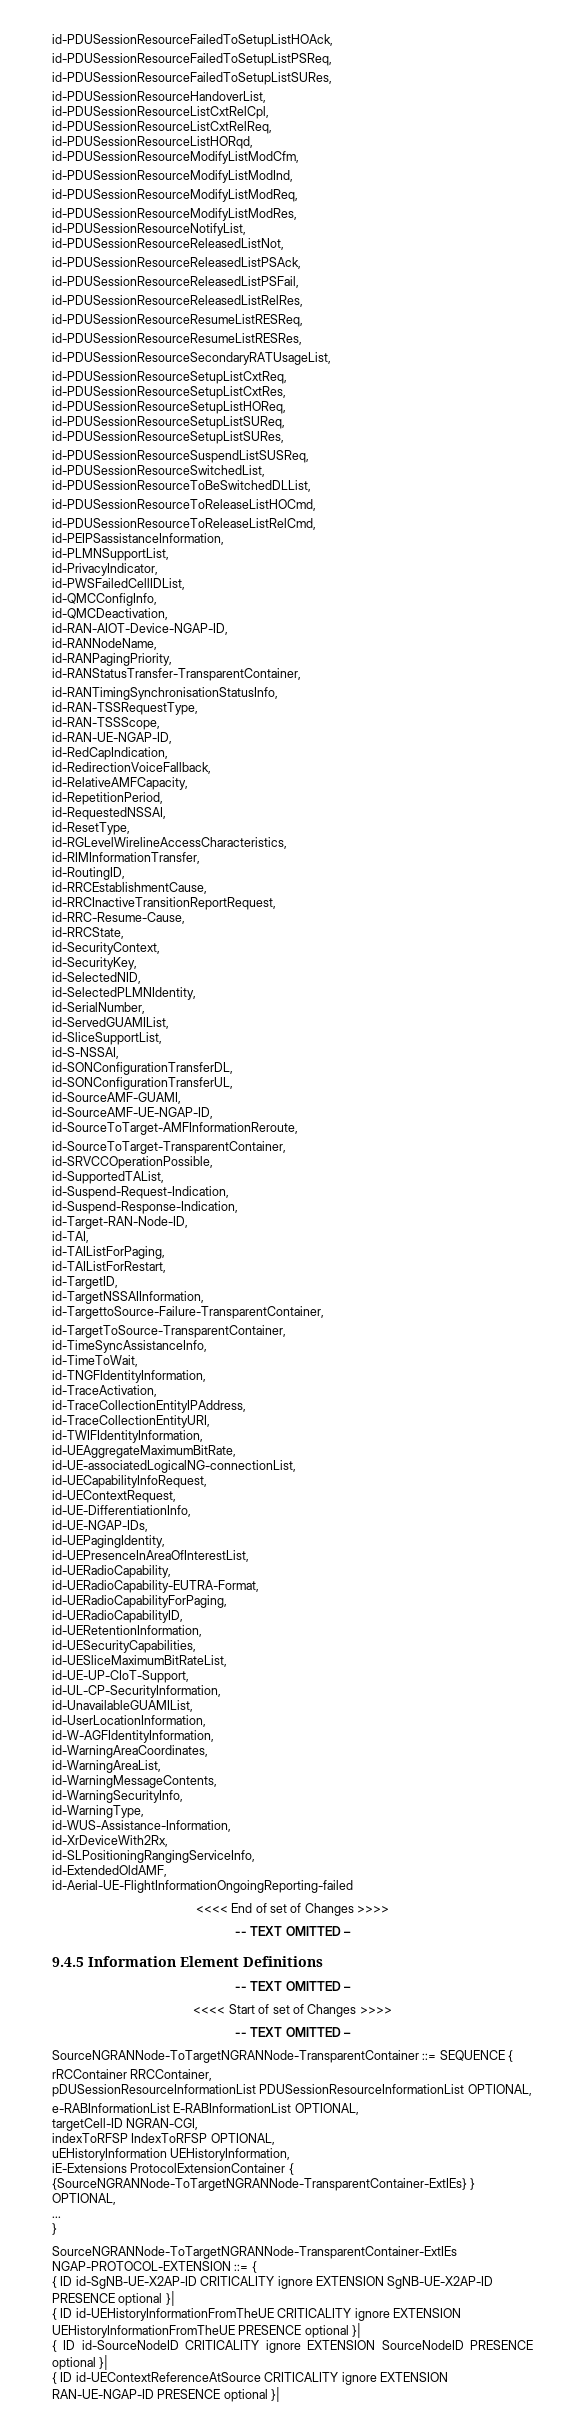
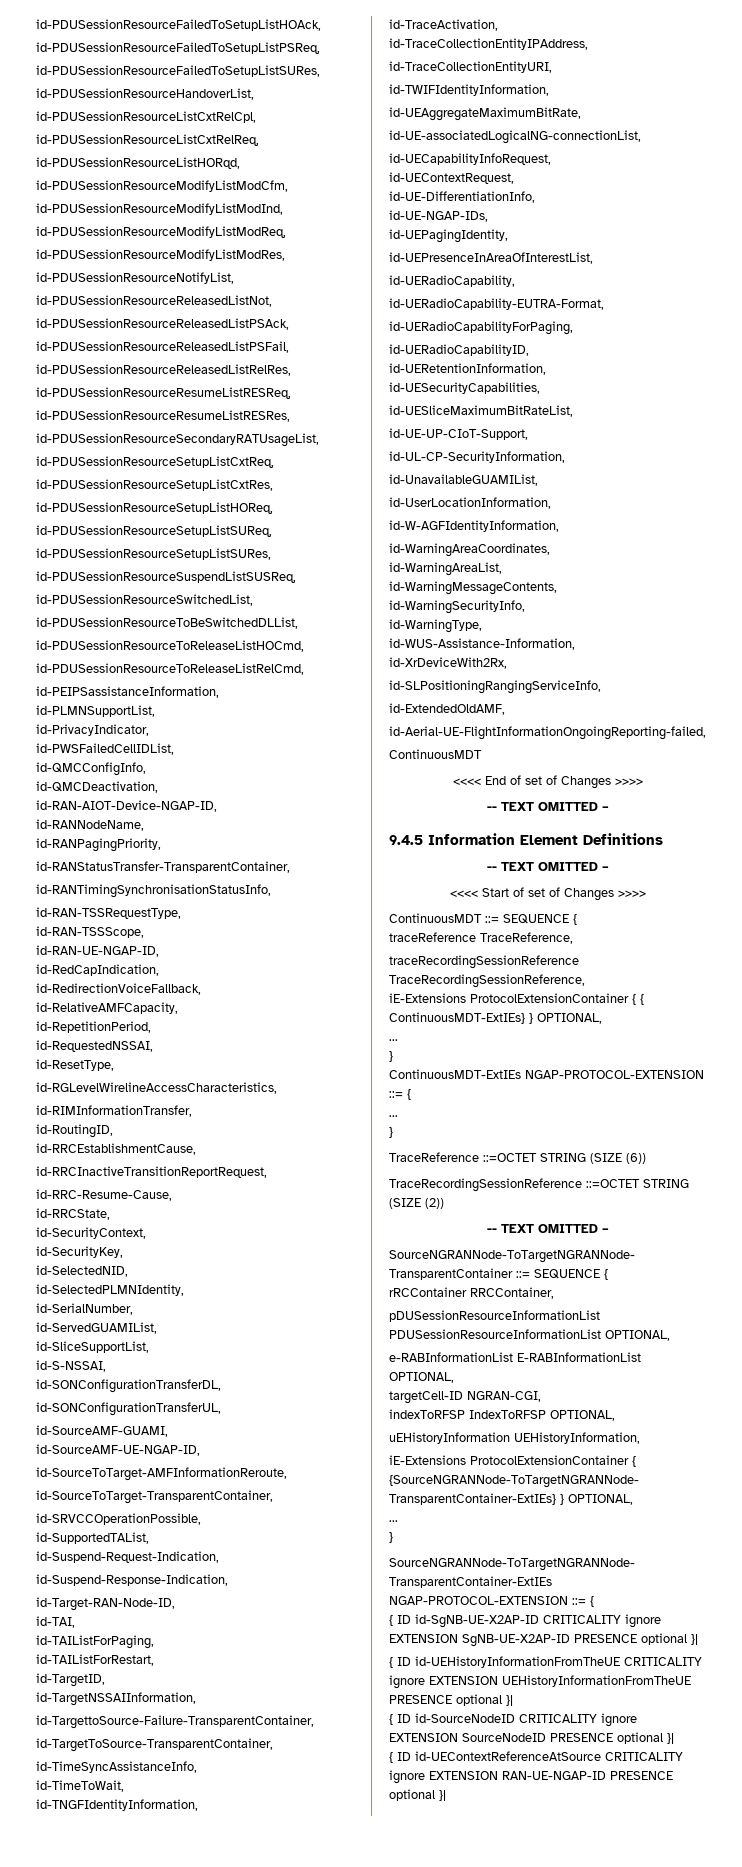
[52,1880,353,1893] id-Aerial-UE-FlightInformationOngoingReporting-failed -> [389,726,706,740] [389,749,482,759] id-Aerial-UE-FlightInformationOngoingReporting-failed, // ContinuousMDT
(392, 2010) none -> [389,913,577,925] [389,932,573,944] [389,955,579,969] [389,974,585,988] [389,993,644,1005] [389,1012,602,1024] [389,1039,398,1041] [389,1051,393,1062] [389,1069,704,1079] [389,1089,411,1100] [389,1115,398,1117] [389,1127,393,1138] [389,1152,646,1164] [389,1178,689,1192] [389,1198,444,1209] // ContinuousMDT ::= SEQUENCE { // traceReference TraceReference, // traceRecordingSessionReference TraceRecordingSessionReference, // iE-Extensions ProtocolExtensionContainer { { ContinuousMDT-ExtIEs} } OPTIONAL, // ... // } // ContinuousMDT-ExtIEs NGAP-PROTOCOL-EXTENSION ::= { // ... // } // TraceReference ::=OCTET STRING (SIZE (6)) // TraceRecordingSessionReference ::=OCTET STRING (SIZE (2))

